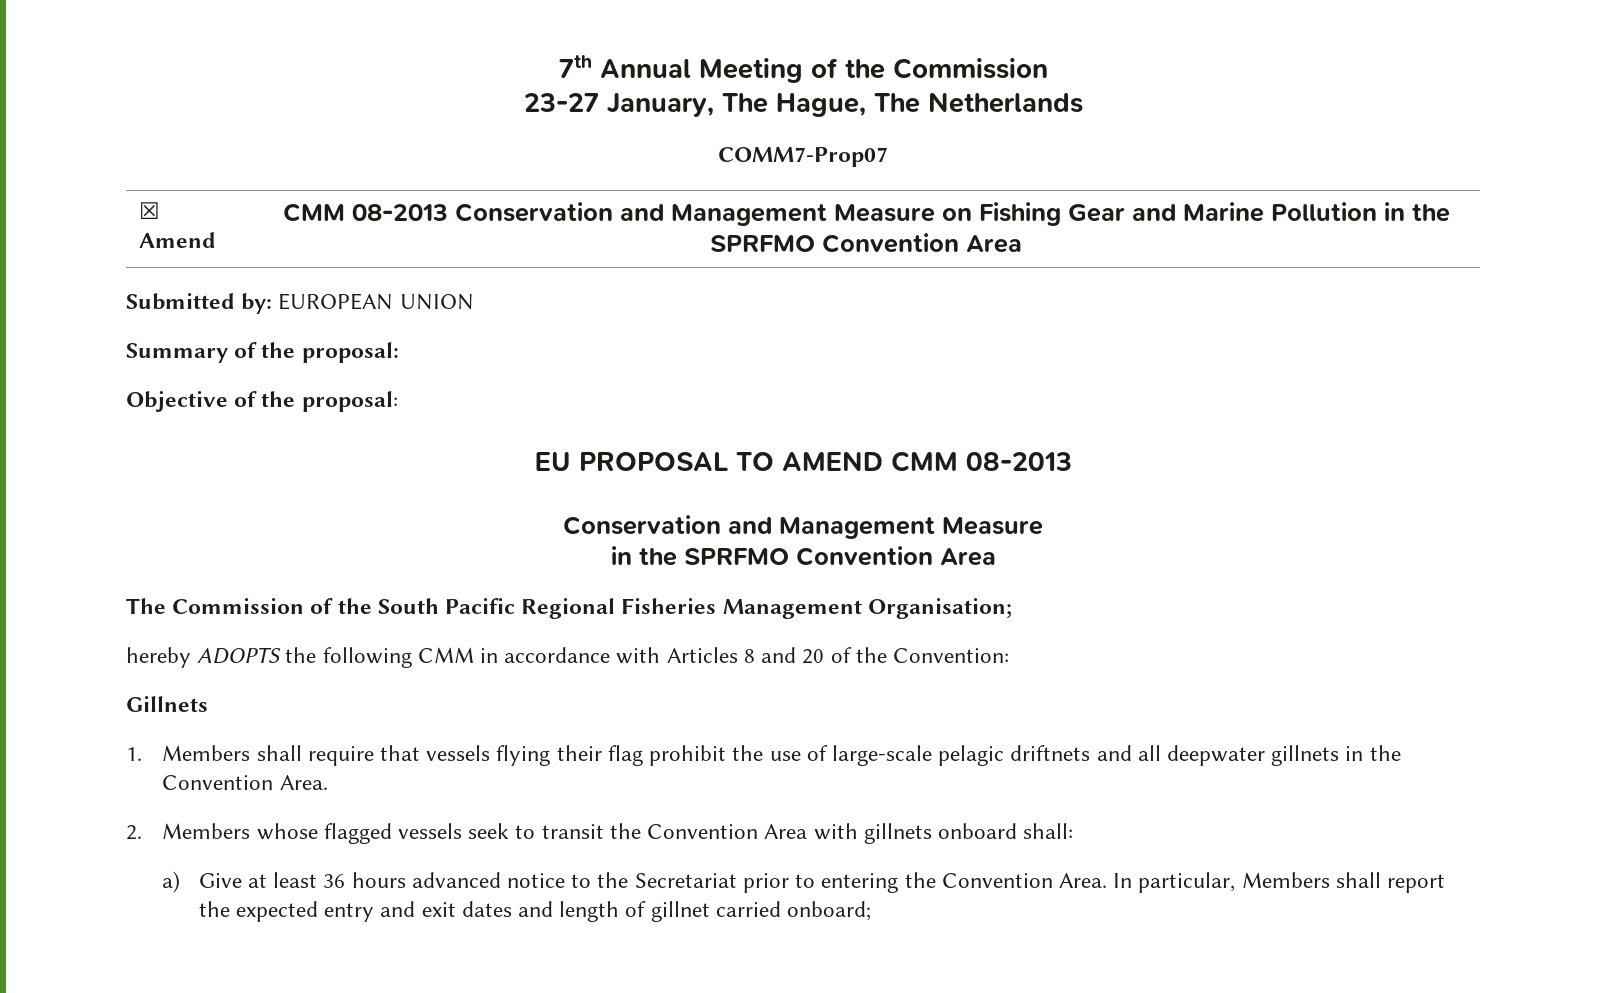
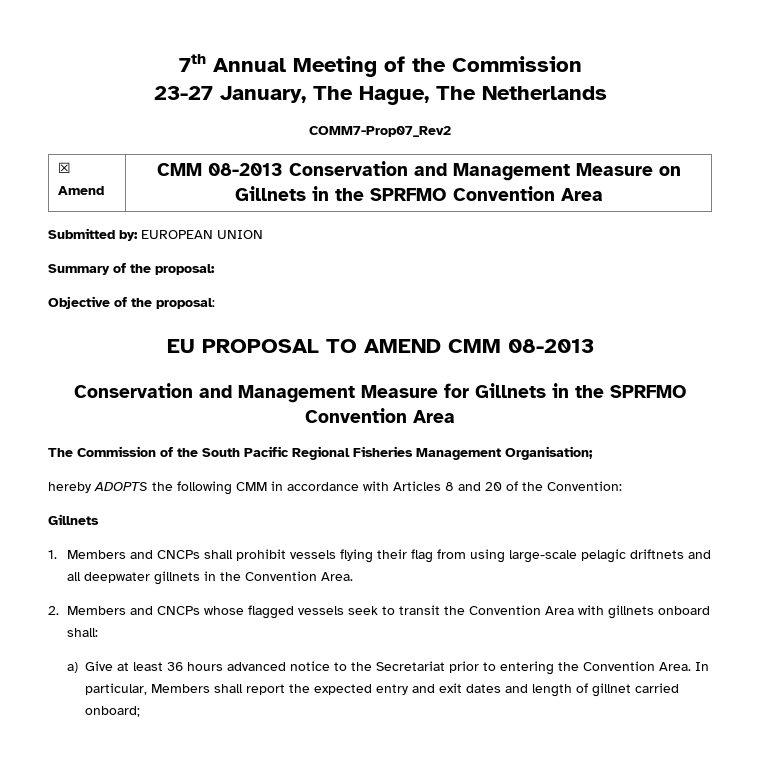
[718,147,888,167] COMM7-Prop07 -> [309,126,451,137] COMM7-Prop07_Rev2
[978,202,1377,226] Fishing Gear and Marine Pollution -> [234,186,306,201] Gillnets
(1043, 526) // -> [443,383,546,398] for Gillnets
[256,745,828,766] shall require that vessels flying their flag prohibit the use of -> [129,549,505,563] and CNCPs shall prohibit vessels flying their flag from using
(251, 831) none -> [129,606,200,615] and CNCPs

